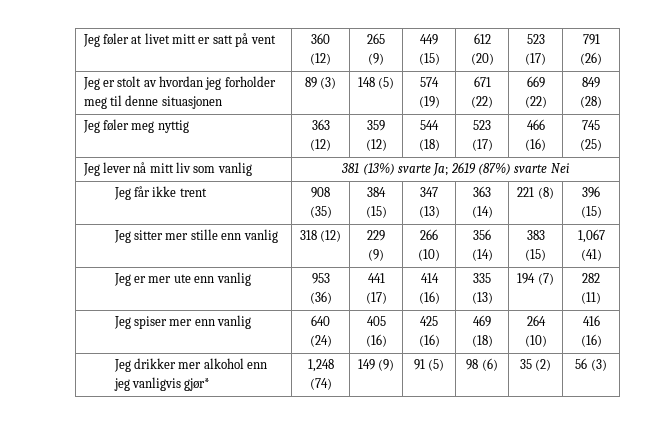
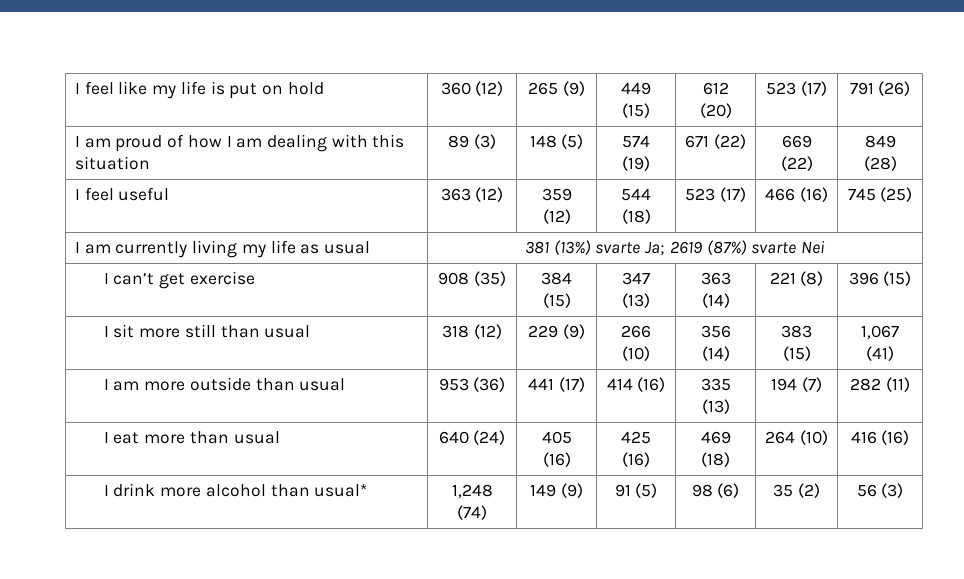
[82,33,276,47] Jeg føler at livet mitt er satt på vent -> [74,81,324,99] I feel like my life is put on hold
[82,76,276,90] [83,95,222,109] Jeg er stolt av hvordan jeg forholder meg til denne situasjonen -> [74,134,405,152] [74,156,150,170] I am proud of how I am dealing with this situation
[82,119,189,133] Jeg føler meg nyttig -> [74,187,170,201] I feel useful
[82,162,252,176] Jeg lever nå mitt liv som vanlig -> [74,240,370,258] I am currently living my life as usual
[113,186,207,200] Jeg får ikke trent -> [103,271,255,289] I can’t get exercise
[113,229,278,243] Jeg sitter mer stille enn vanlig -> [103,324,311,338] I sit more still than usual
[113,272,251,286] Jeg er mer ute enn vanlig -> [103,377,346,391] I am more outside than usual
[113,315,252,329] Jeg spiser mer enn vanlig -> [103,431,280,444] I eat more than usual
[113,358,268,372] [113,377,211,391] Jeg drikker mer alkohol enn jeg vanligvis gjør* -> [103,483,368,497] I drink more alcohol than usual*

